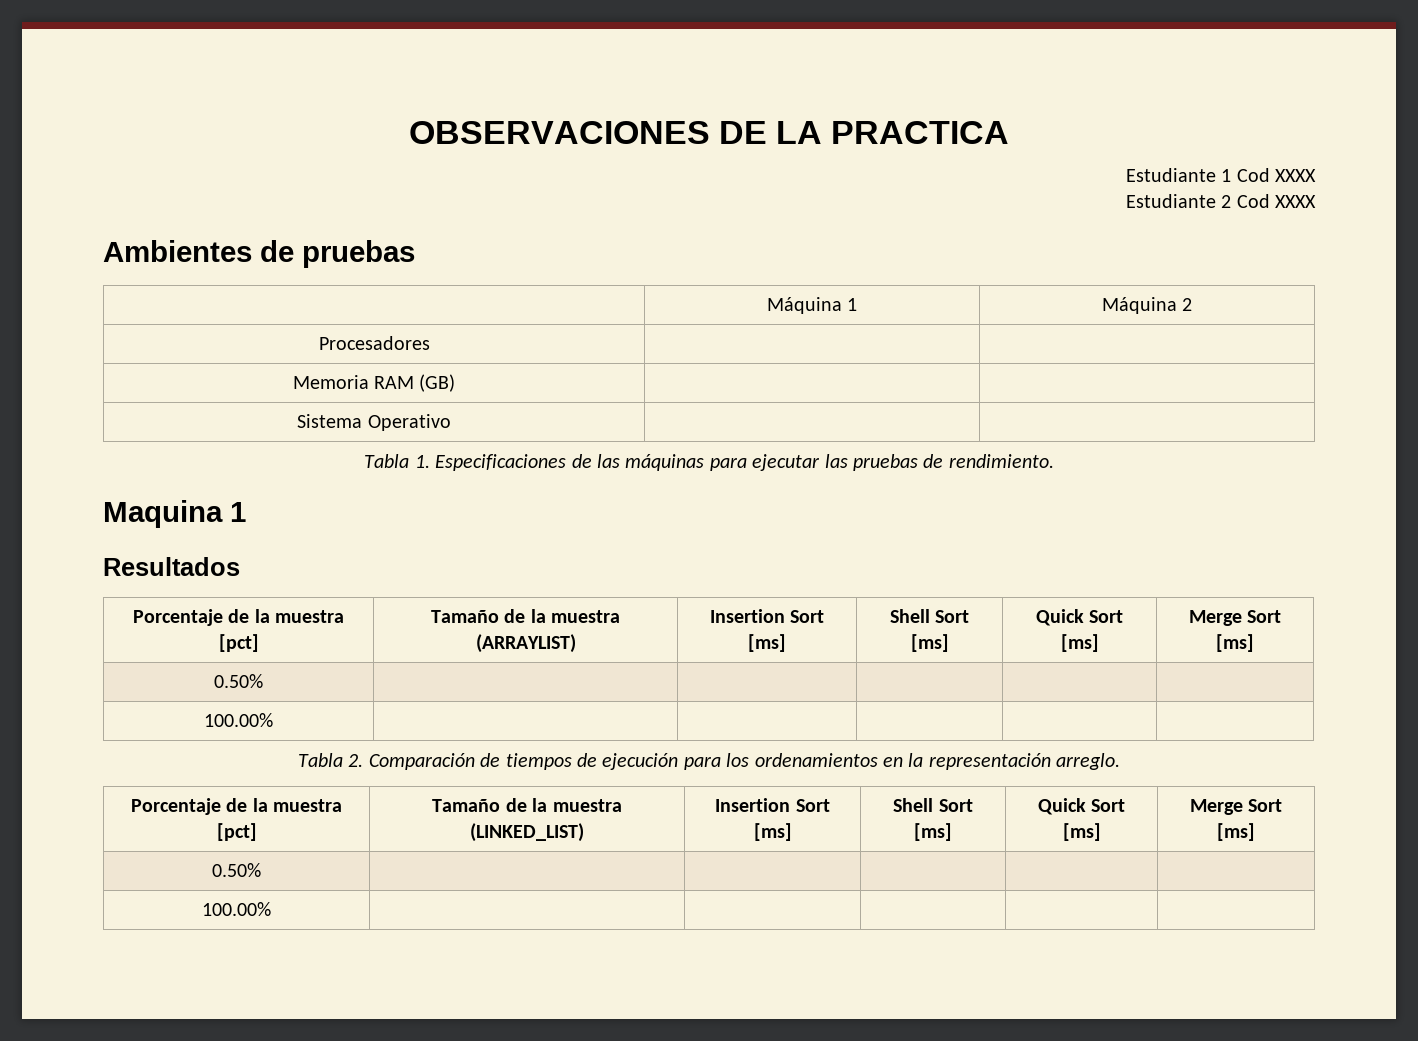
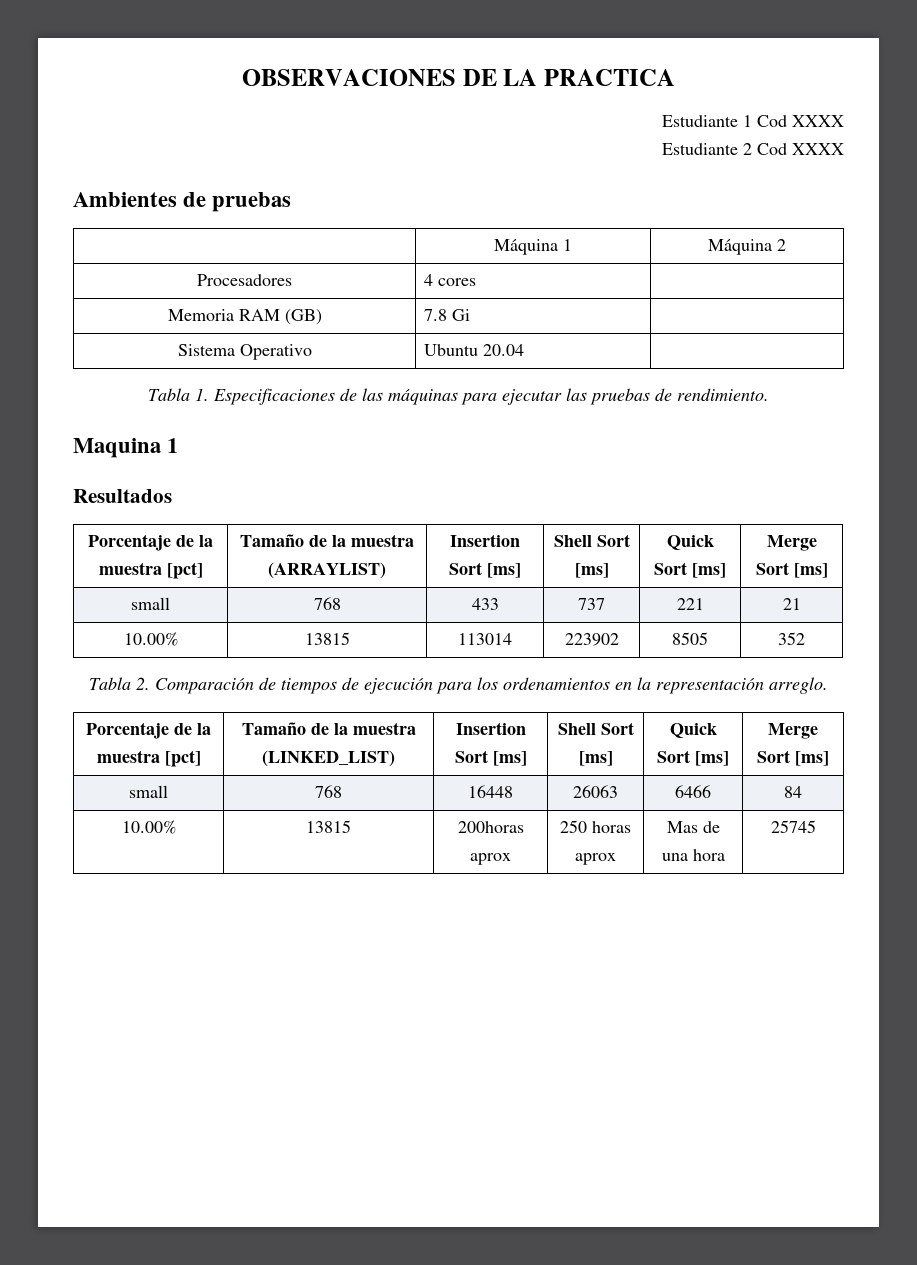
(430, 343) none -> [424,274,477,286] 4 cores
(456, 383) none -> [424,309,471,321] 7.8 Gi
(451, 422) none -> [424,344,525,356] Ubuntu 20.04
[214,674,263,688] [204,713,273,727] 0.50% | | | | | // 100.00% | | | | | -> [131,597,170,610] [313,597,341,610] [471,598,499,610] [578,598,605,610] [676,598,704,610] [782,598,801,610] [123,632,178,646] [304,632,350,645] [458,633,512,645] [564,633,619,646] [672,632,708,645] [778,632,805,645] small | 768 | 433 | 737 | 221 | 21 // 10.00% | 13815 | 113014 | 223902 | 8505 | 352
[212,863,261,877] [202,902,271,916] 0.50% | | | | | // 100.00% | | | | | -> [129,785,168,798] [315,785,342,798] [468,785,513,798] [573,785,618,798] [675,785,711,798] [784,786,802,798] [121,820,176,834] [306,820,351,833] [457,821,524,833] [470,853,511,865] [560,820,631,833] [575,853,616,865] [666,821,720,833] [661,849,725,861] [770,820,816,833] small | 768 | 16448 | 26063 | 6466 | 84 // 10.00% | 13815 | 200horas aprox | 250 horas aprox | Mas de una hora | 25745

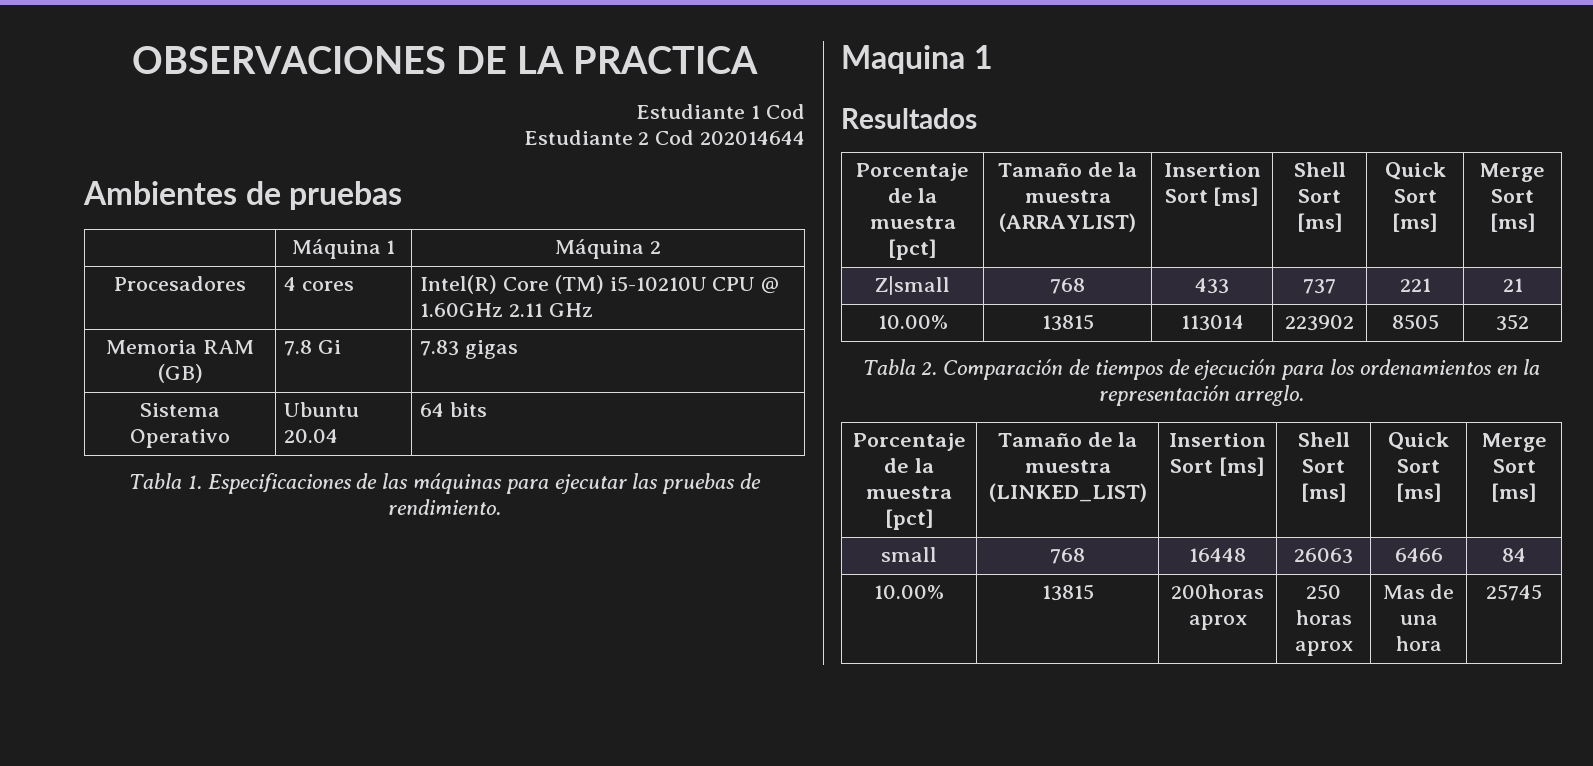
[792,115,844,127] XXXX -> (805, 111) none
[792,143,844,155] XXXX -> [699,131,805,145] 202014644
(477, 282) none -> [420,275,781,294] [420,303,593,317] Intel(R) Core (TM) i5-10210U CPU @ 1.60GHz 2.11 GHz
(471, 315) none -> [420,340,518,359] 7.83 gigas
(525, 350) none -> [420,402,487,417] 64 bits
[131,597,170,610] small -> [875,276,950,295] Z|small

